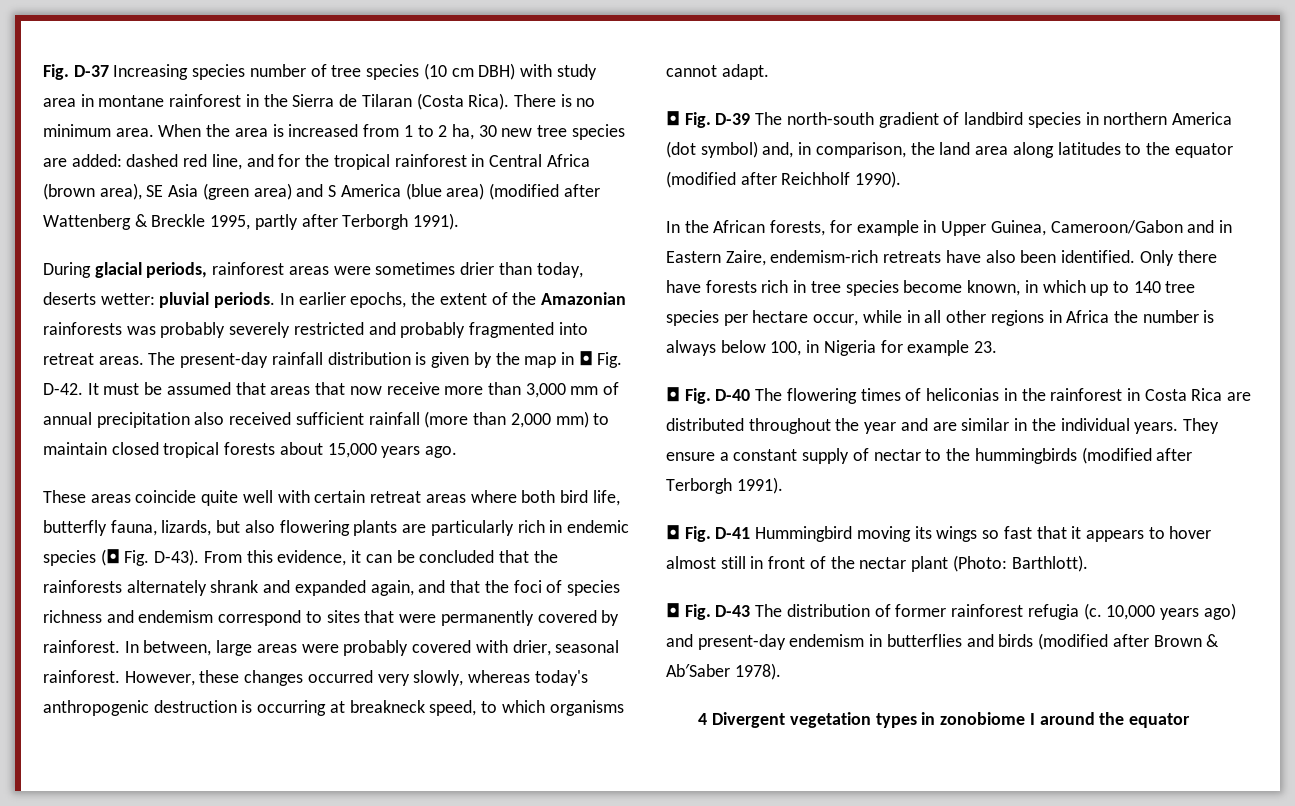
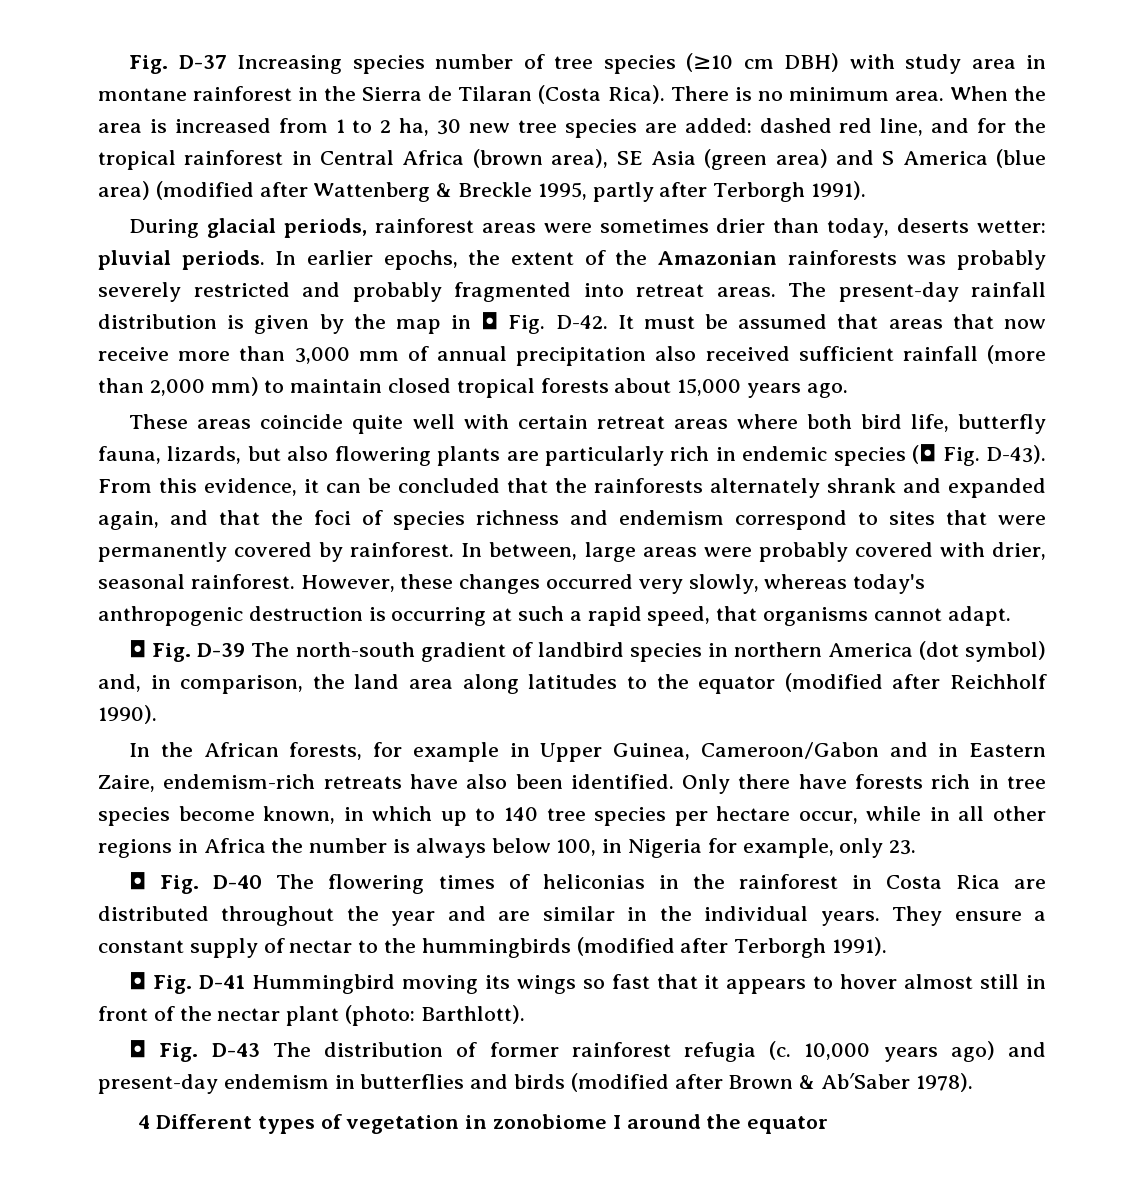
[423,63,447,80] (10 -> [686,53,734,72] (≥10
[349,700,545,716] breakneck speed, to which -> [518,606,758,626] such a rapid speed, that
[907,340,970,356] example -> [742,838,884,858] example, only
[952,555,1007,572] (Photo: -> [345,1005,416,1026] (photo:
[712,712,917,728] Divergent vegetation types -> [156,1114,460,1134] Different types of vegetation

